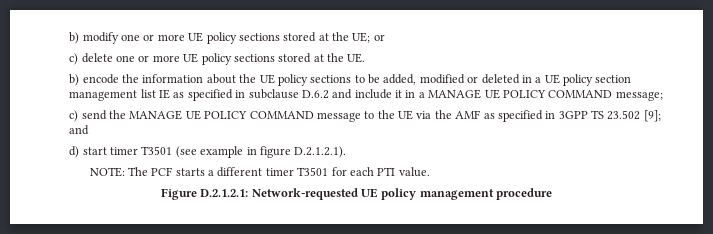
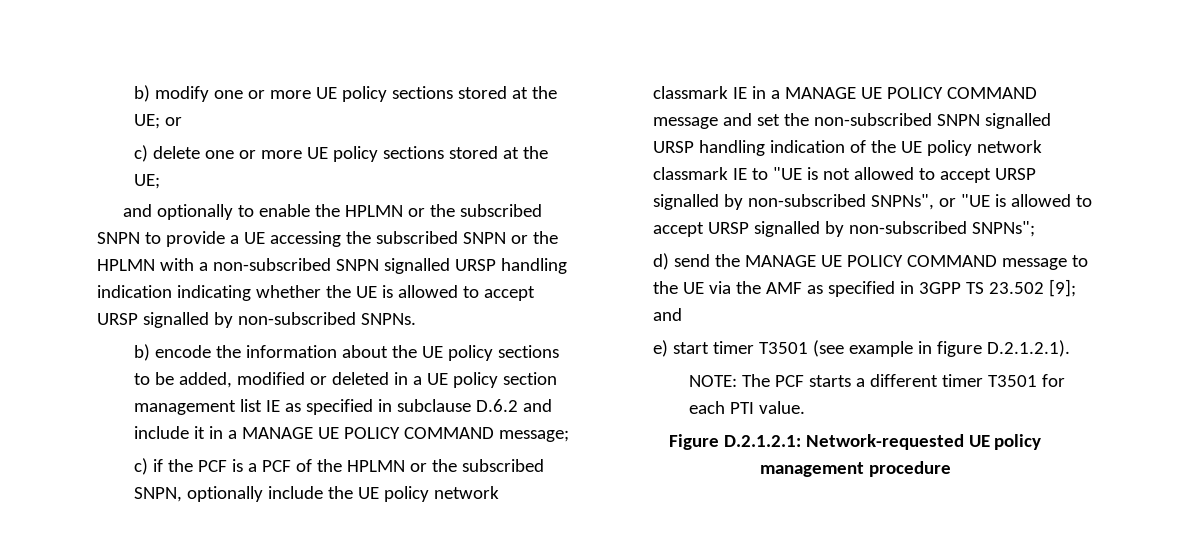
[347,53,366,63] UE. -> [133,174,160,189] [122,204,542,220] [97,231,558,247] [97,258,567,274] [97,285,535,301] [97,312,416,328] UE; // and optionally to enable the HPLMN or the subscribed SNPN to provide a UE accessing the subscribed SNPN or the HPLMN with a non-subscribed SNPN signalled URSP handling indication indicating whether the UE is allowed to accept URSP signalled by non-subscribed SNPNs.
(79, 116) none -> [152,459,544,472] [133,486,499,502] [652,86,1037,99] [652,113,1051,129] [652,140,1042,156] [652,167,1036,183] [652,194,1092,210] [652,221,1035,237] [652,253,669,270] if the PCF is a PCF of the HPLMN or the subscribed SNPN, optionally include the UE policy network classmark IE in a MANAGE UE POLICY COMMAND message and set the non-subscribed SNPN signalled URSP handling indication of the UE policy network classmark IE to "UE is not allowed to accept URSP signalled by non-subscribed SNPNs", or "UE is allowed to accept URSP signalled by non-subscribed SNPNs"; // d)
[69,146,80,158] d) -> [652,340,668,357] e)

